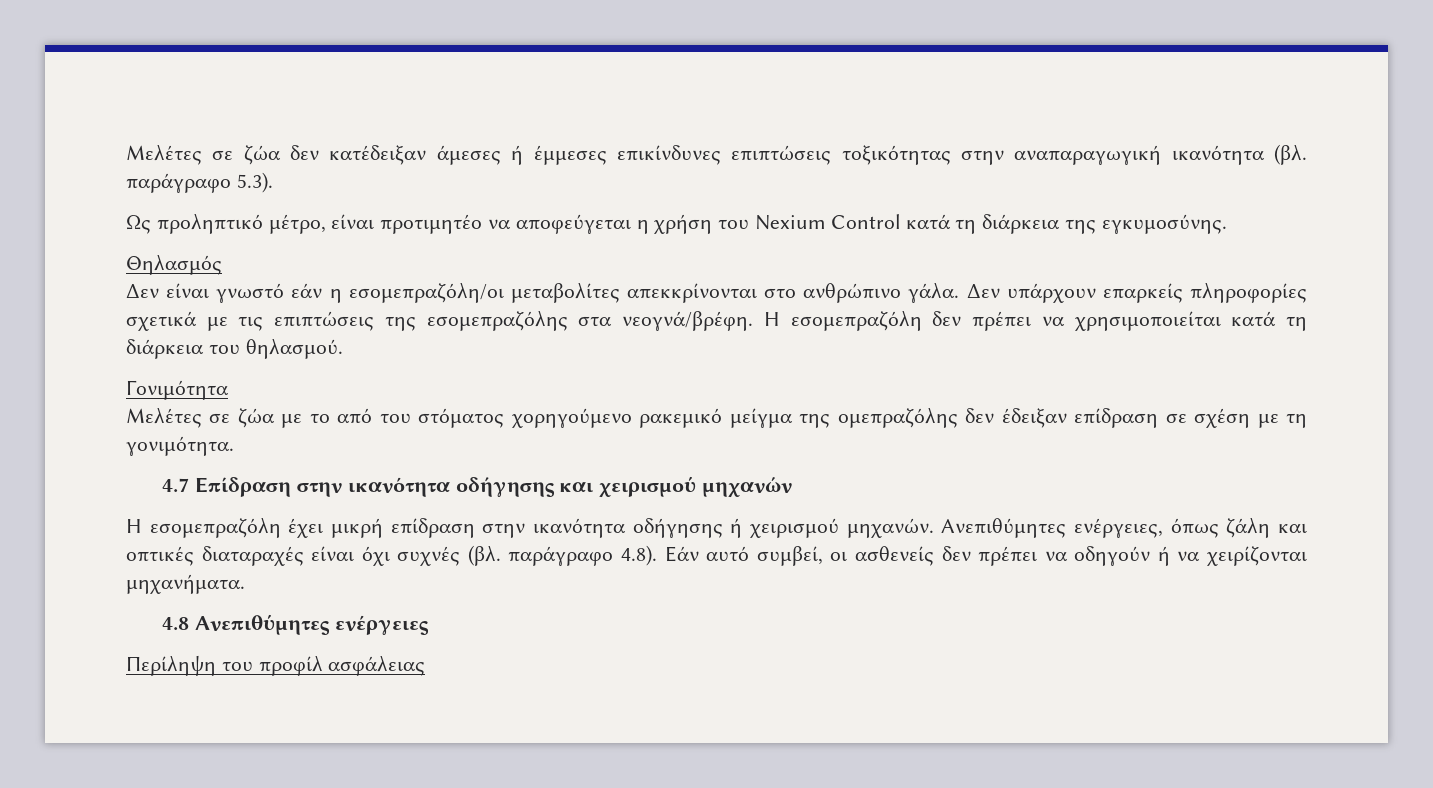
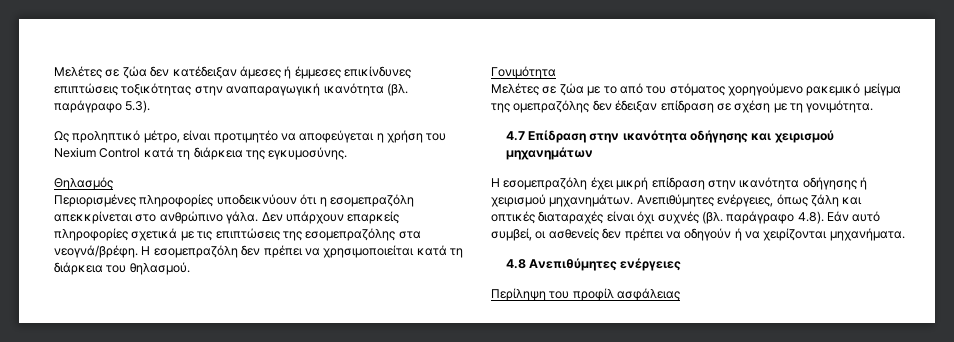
[126,282,757,303] Δεν είναι γνωστό εάν η εσομεπραζόλη/οι μεταβολίτες απεκκρίνονται -> [54,194,414,207] [54,211,133,224] Περιορισμένες πληροφορίες υποδεικνύουν ότι η εσομεπραζόλη απεκκρίνεται
[702,477,793,498] μηχανών -> [505,147,593,160] μηχανημάτων
[846,518,934,538] μηχανών. -> [549,194,634,207] μηχανημάτων.

